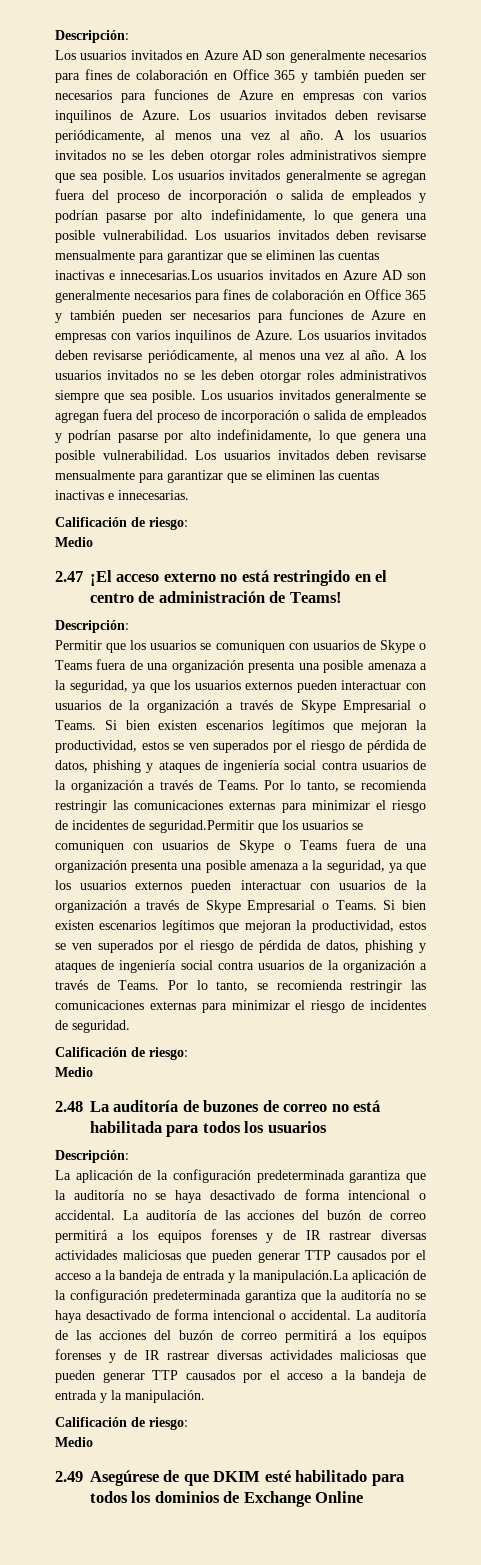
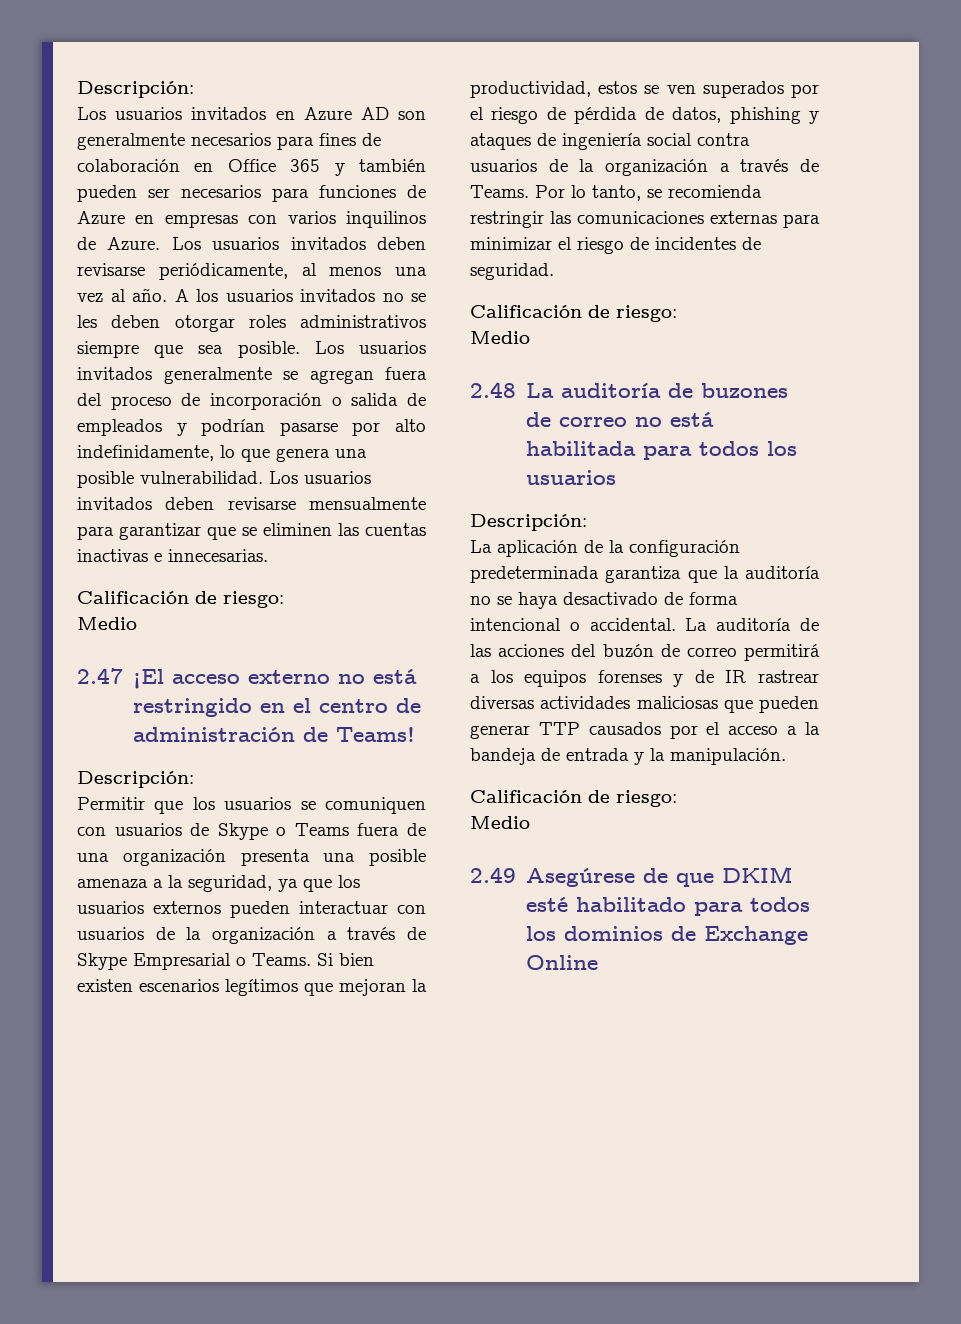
[120,270,426,280] [55,289,426,303] [55,309,426,323] [55,330,426,343] [55,350,426,363] [55,370,426,383] [55,390,426,403] [55,409,426,423] [55,429,428,443] [55,450,426,463] [55,470,379,483] [55,490,114,500] innecesarias.Los usuarios invitados en Azure AD son generalmente necesarios para fines de colaboración en Office 365 y también pueden ser necesarios para funciones de Azure en empresas con varios inquilinos de Azure. Los usuarios invitados deben revisarse periódicamente, al menos una vez al año. A los usuarios invitados no se les deben otorgar roles administrativos siempre que sea posible. Los usuarios invitados generalmente se agregan fuera del proceso de incorporación o salida de empleados y podrían pasarse por alto indefinidamente, lo que genera una posible vulnerabilidad. Los usuarios invitados deben revisarse mensualmente para garantizar que se eliminen las cuentas inactivas e -> (162, 557) none
[149,820,363,833] [55,839,427,853] [55,860,427,873] [55,880,427,893] [55,900,427,913] [55,920,426,933] [55,940,426,953] [55,960,428,973] [55,980,426,993] [55,1000,426,1013] [55,1020,68,1030] seguridad.Permitir que los usuarios se comuniquen con usuarios de Skype o Teams fuera de una organización presenta una posible amenaza a la seguridad, ya que los usuarios externos pueden interactuar con usuarios de la organización a través de Skype Empresarial o Teams. Si bien existen escenarios legítimos que mejoran la productividad, estos se ven superados por el riesgo de pérdida de datos, phishing y ataques de ingeniería social contra usuarios de la organización a través de Teams. Por lo tanto, se recomienda restringir las comunicaciones externas para minimizar el riesgo de incidentes de -> (761, 243) none
[253,1270,426,1283] [55,1289,426,1303] [55,1309,427,1323] [55,1330,426,1343] [55,1349,426,1363] [55,1370,426,1383] [55,1390,122,1403] manipulación.La aplicación de la configuración predeterminada garantiza que la auditoría no se haya desactivado de forma intencional o accidental. La auditoría de las acciones del buzón de correo permitirá a los equipos forenses y de IR rastrear diversas actividades maliciosas que pueden generar TTP causados por el acceso a la bandeja de entrada y la -> (665, 754) none

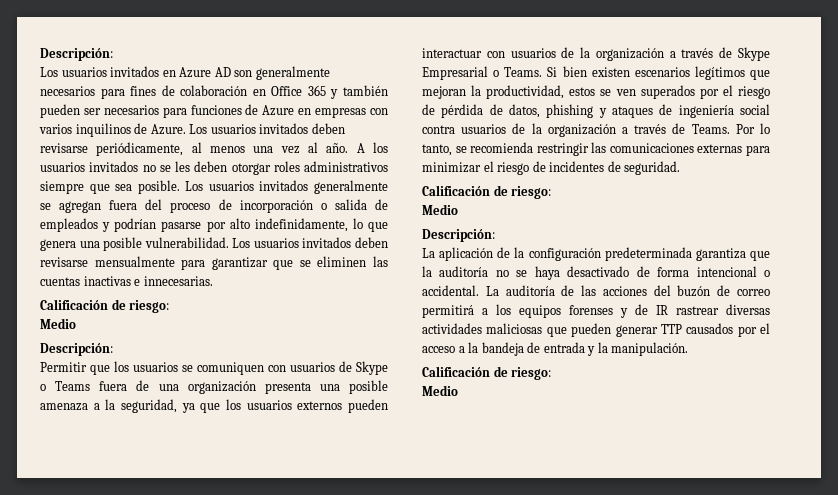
[77,668,417,689] [132,698,421,717] [132,727,415,742] // 2.47 ¡El acceso externo no está restringido en el centro de administración de Teams! -> (76, 323) none
[470,382,788,398] [525,412,714,427] [525,441,797,460] [525,470,616,485] // 2.48 La auditoría de buzones de correo no está habilitada para todos los usuarios -> (458, 209) none
[470,866,793,887] [525,897,810,916] [525,926,808,945] [525,955,598,970] // 2.49 Asegúrese de que DKIM esté habilitado para todos los dominios de Exchange Online -> (458, 390) none

